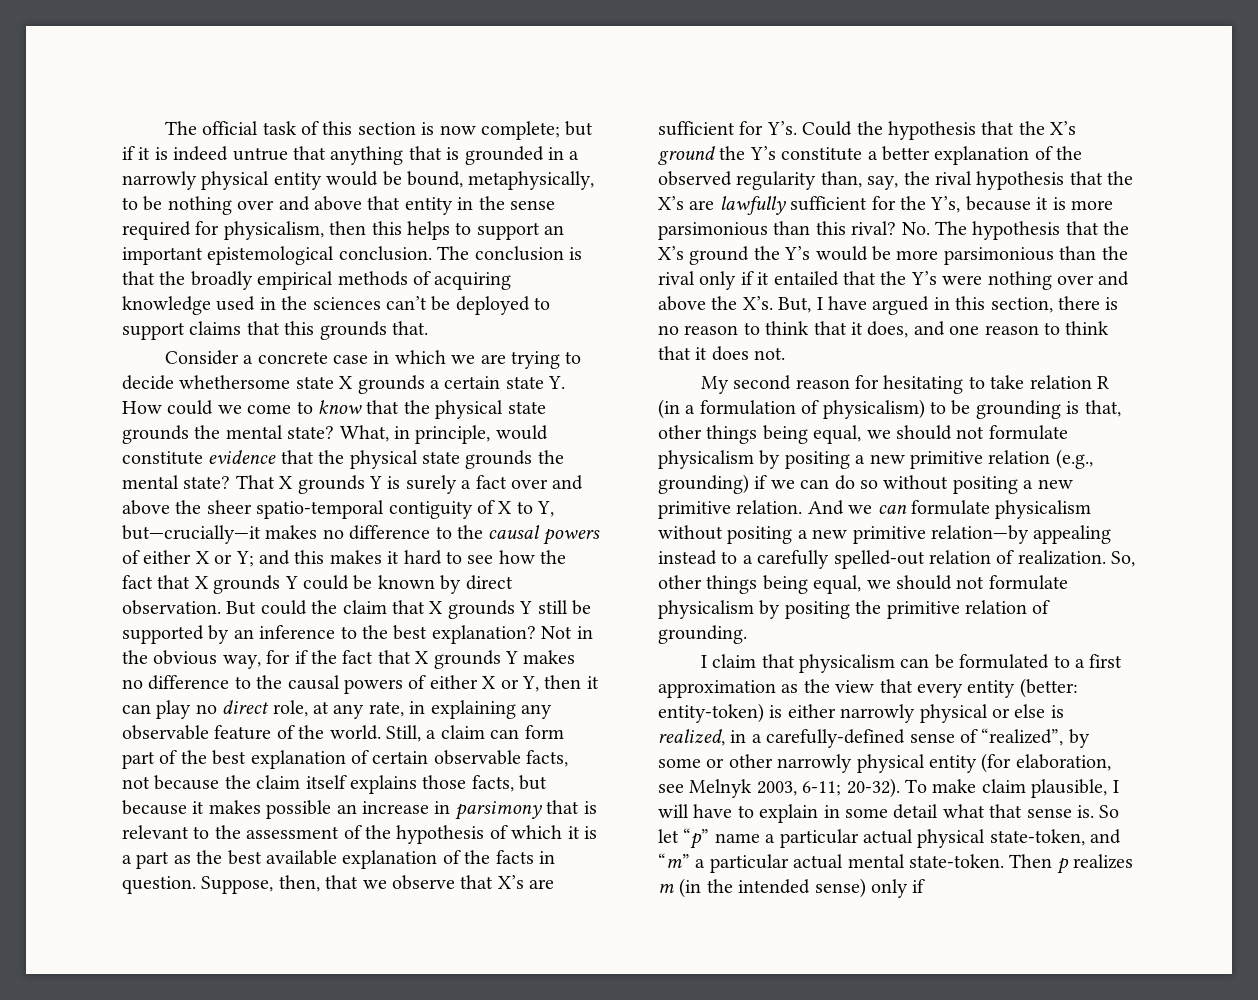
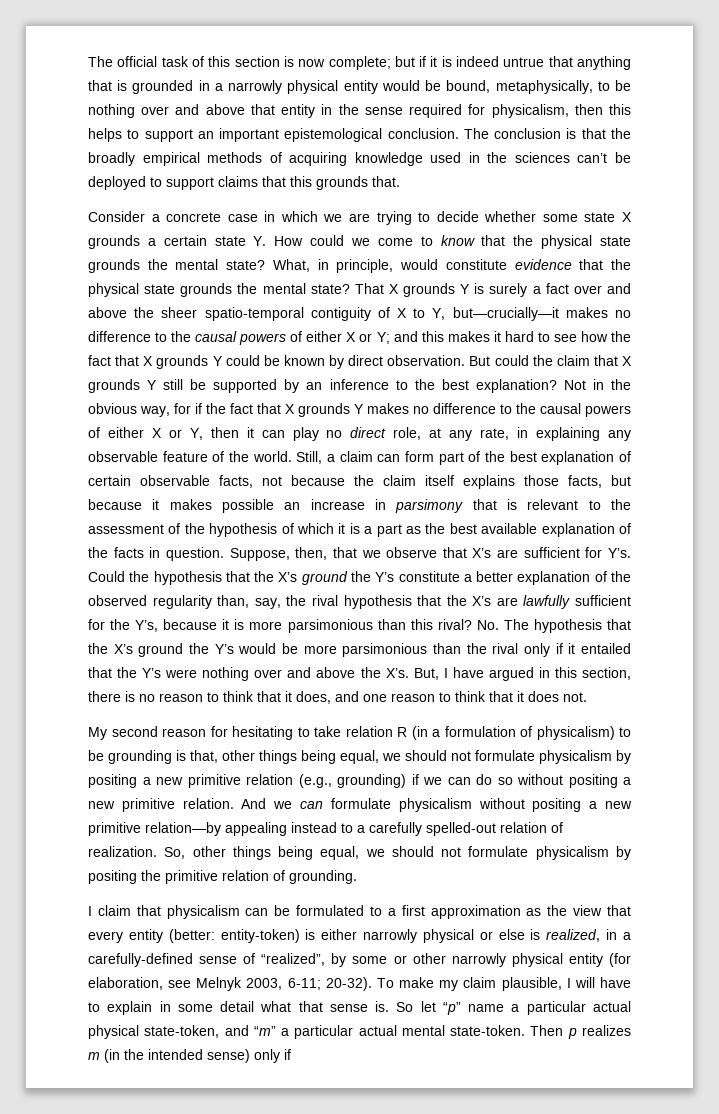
[179,375,291,389] whethersome -> [484,211,578,222] whether some
(977, 786) none -> [439,980,459,991] my

